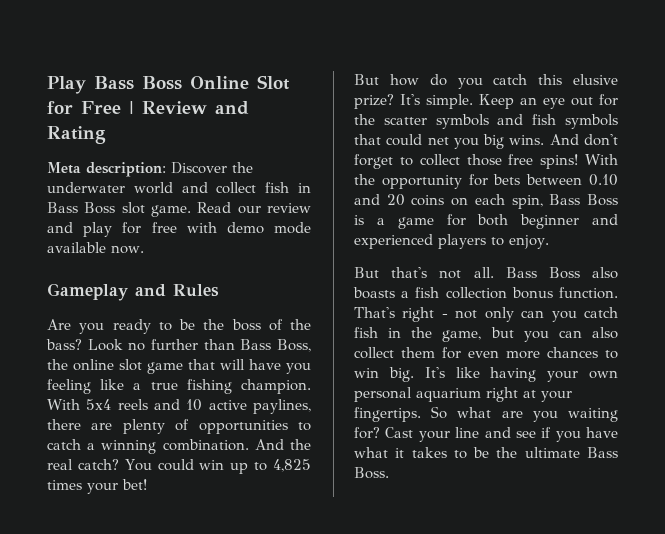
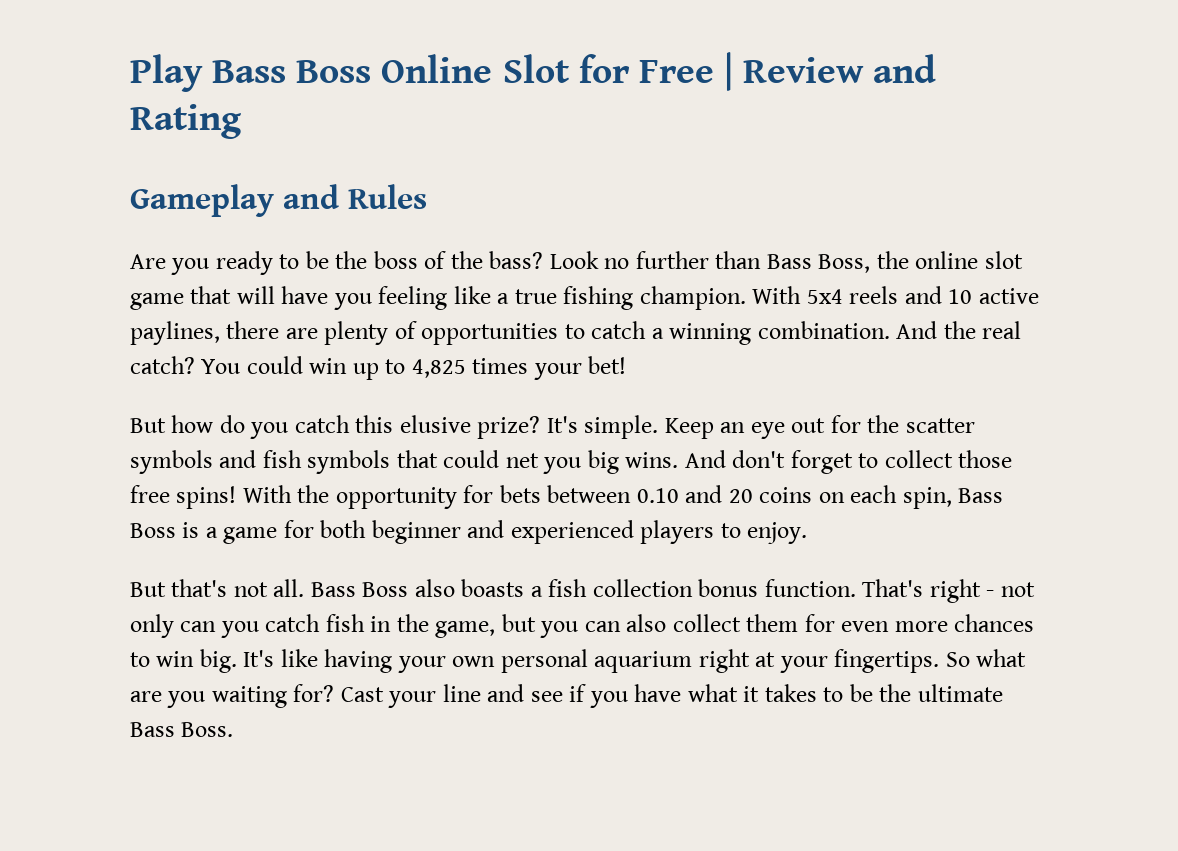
[47,162,253,177] [47,182,311,194] [47,202,311,217] [47,222,311,237] [47,242,144,254] // Meta description: Discover the underwater world and collect fish in Bass Boss slot game. Read our review and play for free with demo mode available now. -> (242, 121) none

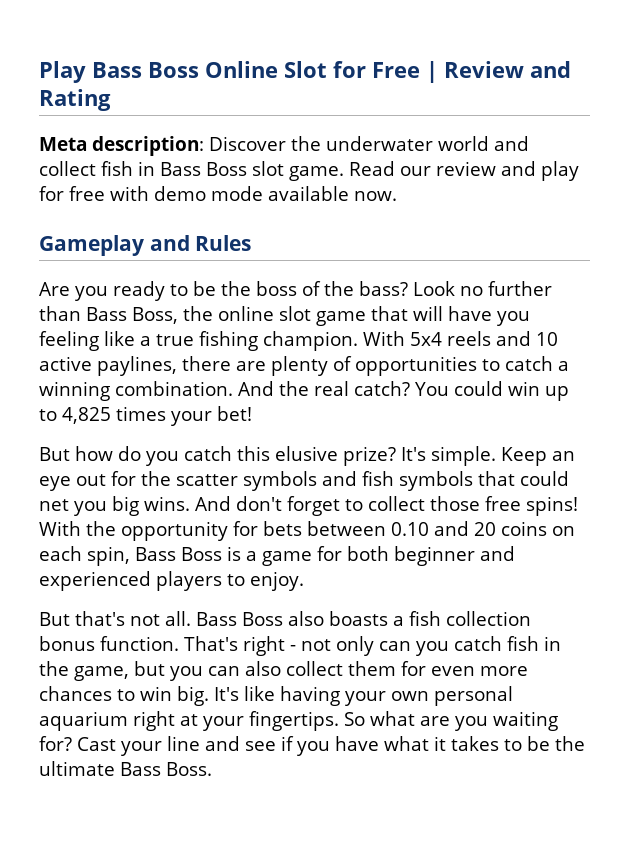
(242, 121) none -> [39,136,529,156] [39,161,579,181] [39,186,397,201] // Meta description: Discover the underwater world and collect fish in Bass Boss slot game. Read our review and play for free with demo mode available now.

